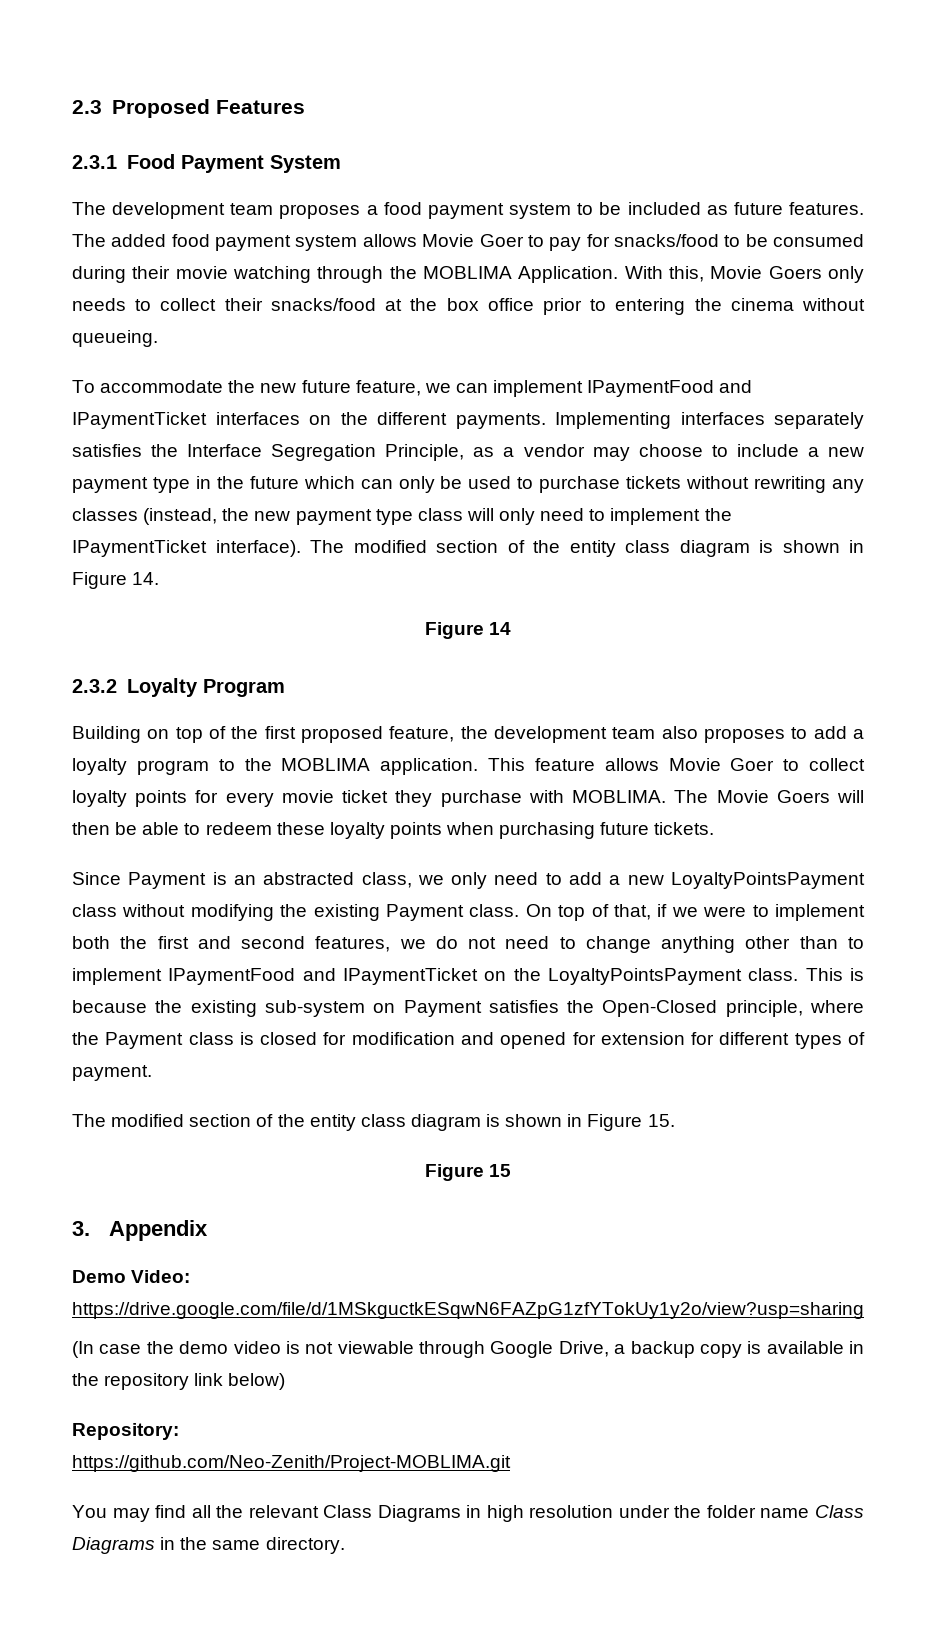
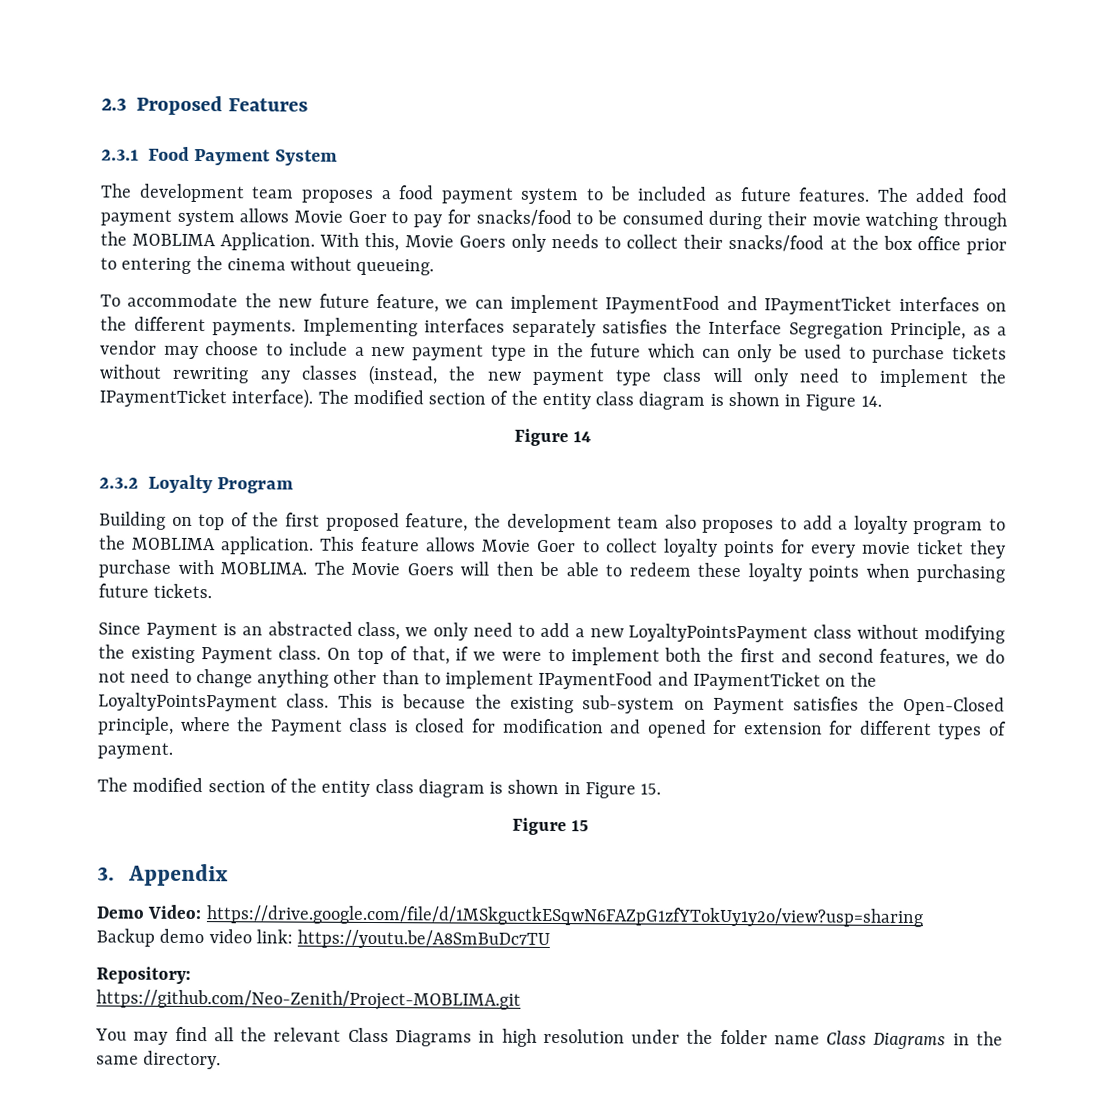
[72,1341,864,1358] [72,1373,286,1390] (In case the demo video is not viewable through Google Drive, a backup copy is available in the repository link below) -> [96,928,551,949] Backup demo video link: https://youtu.be/A8SmBuDc7TU

